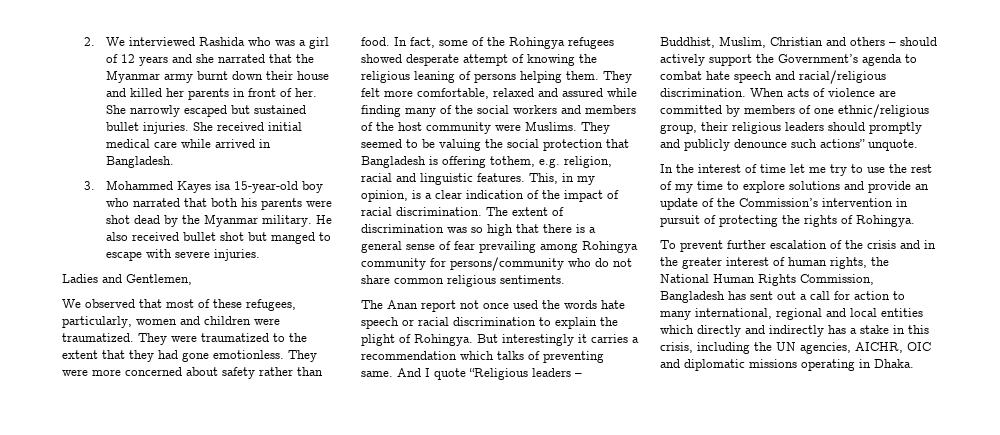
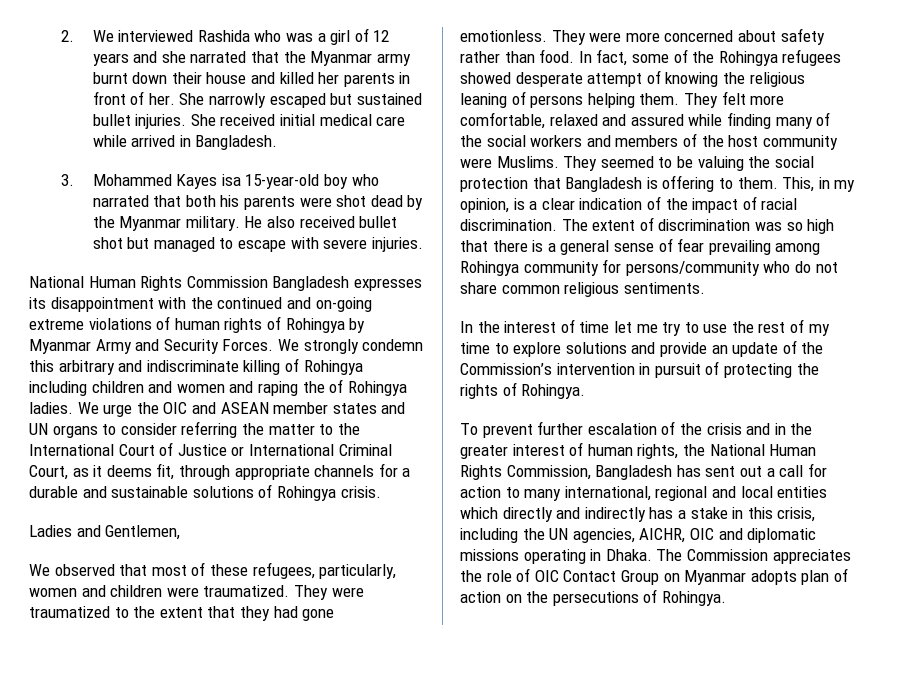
[270,232,315,244] manged -> [153,237,215,252] managed
(260, 255) none -> [29,276,422,291] [29,297,372,312] [29,316,366,333] [29,339,424,354] [29,358,363,375] [29,379,407,396] [29,402,406,417] [29,421,360,438] [29,442,392,456] [29,463,411,480] [29,484,381,501] // National Human Rights Commission Bangladesh expresses its disappointment with the continued and on-going extreme violations of human rights of Rohingya by Myanmar Army and Security Forces. We strongly condemn this arbitrary and indiscriminate killing of Rohingya including children and women and raping the of Rohingya ladies. We urge the OIC and ASEAN member states and UN organs to consider referring the matter to the International Court of Justice or International Criminal Court, as it deems fit, through appropriate channels for a durable and sustainable solutions of Rohingya crisis.
[490,156,612,168] [361,173,525,185] tothem, e.g. religion, racial and linguistic features. -> [718,177,778,189] to them.
[361,300,625,312] [361,317,618,329] [361,334,639,346] [361,351,604,363] [361,368,582,380] [660,36,937,48] [660,54,917,66] [660,70,886,84] [660,88,896,97] [660,104,929,118] [660,122,922,134] [660,139,918,151] // The Anan report not once used the words hate speech or racial discrimination to explain the plight of Rohingya. But interestingly it carries a recommendation which talks of preventing same. And I quote “Religious leaders – Buddhist, Muslim, Christian and others – should actively support the Government’s agenda to combat hate speech and racial/religious discrimination. When acts of violence are committed by members of one ethnic/religious group, their religious leaders should promptly and publicly denounce such actions” unquote. -> (705, 288) none
(914, 363) none -> [656,549,851,564] [460,568,848,585] [460,589,726,606] The Commission appreciates the role of OIC Contact Group on Myanmar adopts plan of action on the persecutions of Rohingya.

